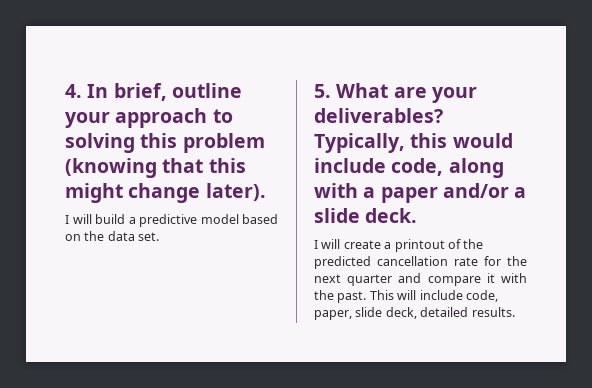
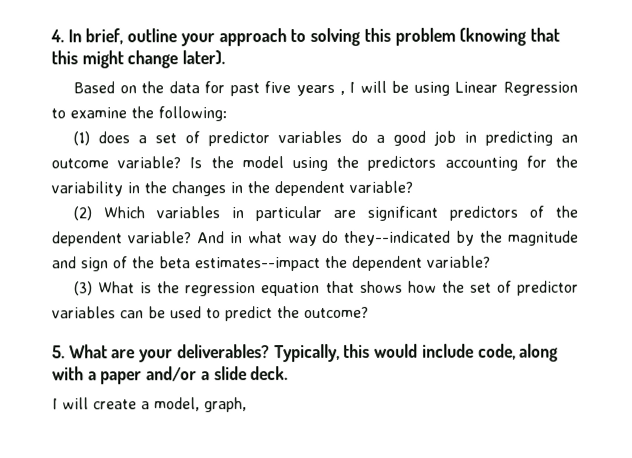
[65,214,278,227] [65,231,160,241] I will build a predictive model based on the data set. -> [72,80,578,97] [51,106,227,122] [72,130,578,147] [51,155,578,172] [51,180,413,197] [72,205,578,222] [52,230,579,247] [52,255,491,272] [73,280,579,297] [52,306,369,322] Based on the data for past five years , I will be using Linear Regression to examine the following: // (1) does a set of predictor variables do a good job in predicting an outcome variable? Is the model using the predictors accounting for the variability in the changes in the dependent variable? // (2) Which variables in particular are significant predictors of the dependent variable? And in what way do they--indicated by the magnitude and sign of the beta estimates--impact the dependent variable? // (3) What is the regression equation that shows how the set of predictor variables can be used to predict the outcome?
[394,239,484,252] [314,256,527,269] [314,273,527,286] [314,290,498,303] [314,307,515,320] printout of the predicted cancellation rate for the next quarter and compare it with the past. This will include code, paper, slide deck, detailed results. -> [154,397,247,413] model, graph,

